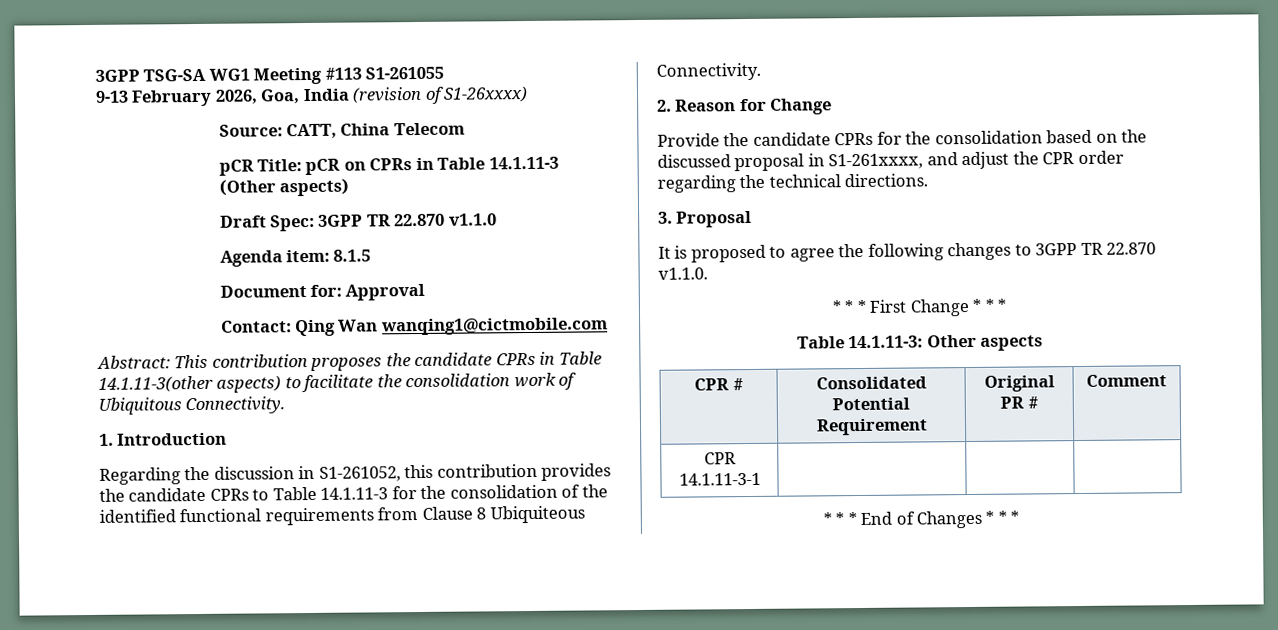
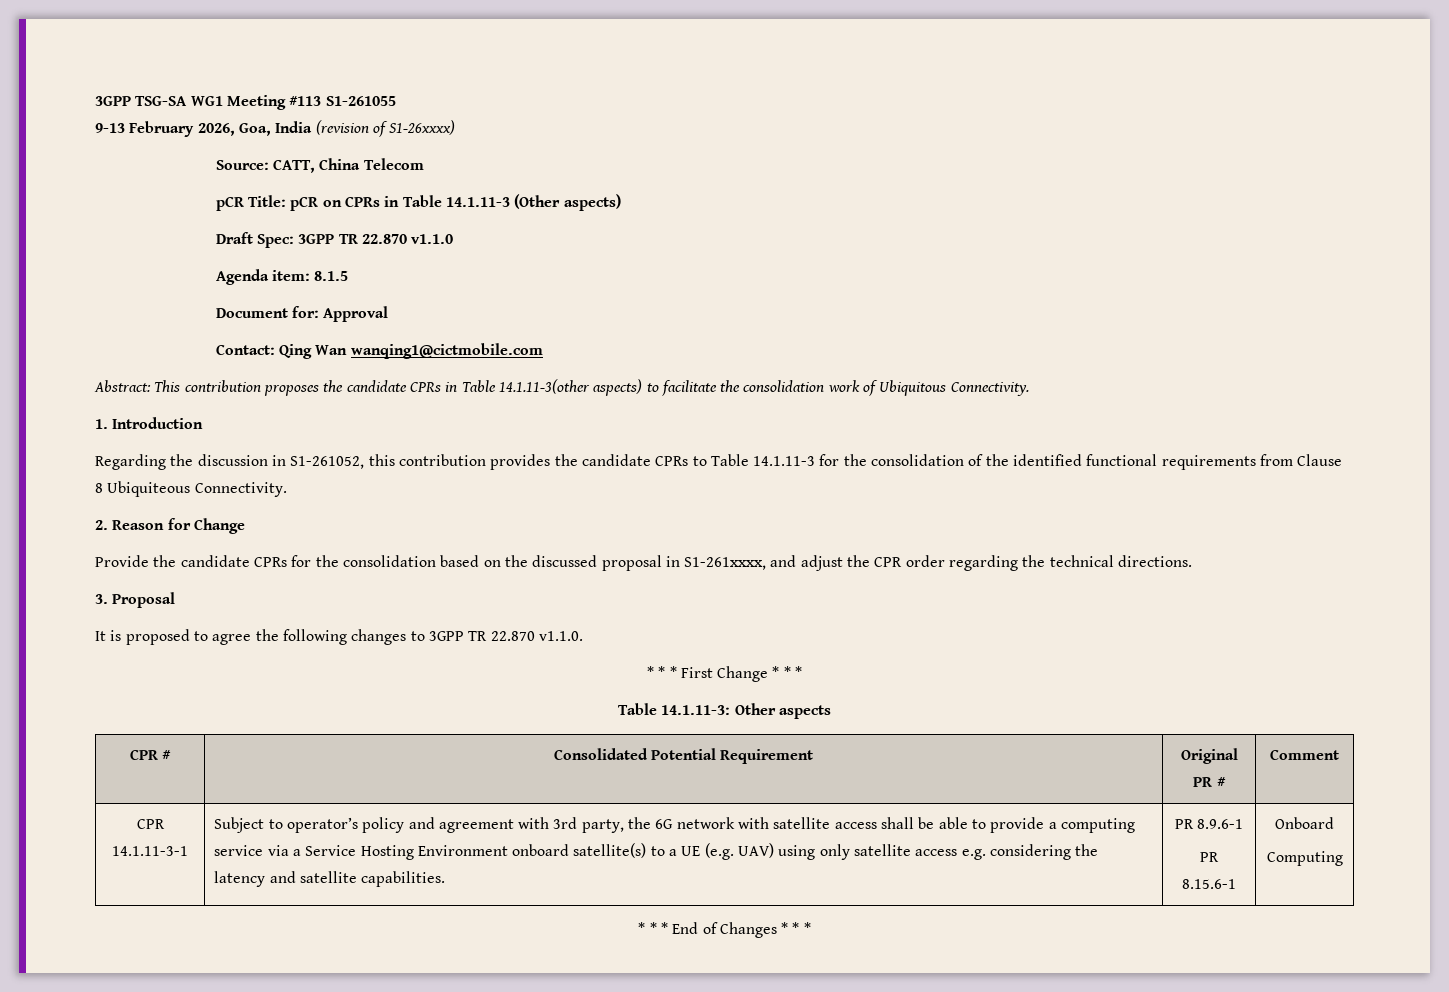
(761, 479) | | -> [214,817,1135,833] [214,843,1099,860] [214,871,446,887] [1174,819,1244,829] [1200,852,1219,862] [1182,879,1236,889] [1275,817,1334,829] [1266,851,1343,866] Subject to operator’s policy and agreement with 3rd party, the 6G network with satellite access shall be able to provide a computing service via a Service Hosting Environment onboard satellite(s) to a UE (e.g. UAV) using only satellite access e.g. considering the latency and satellite capabilities. | PR 8.9.6-1 // PR 8.15.6-1 | Onboard // Computing

